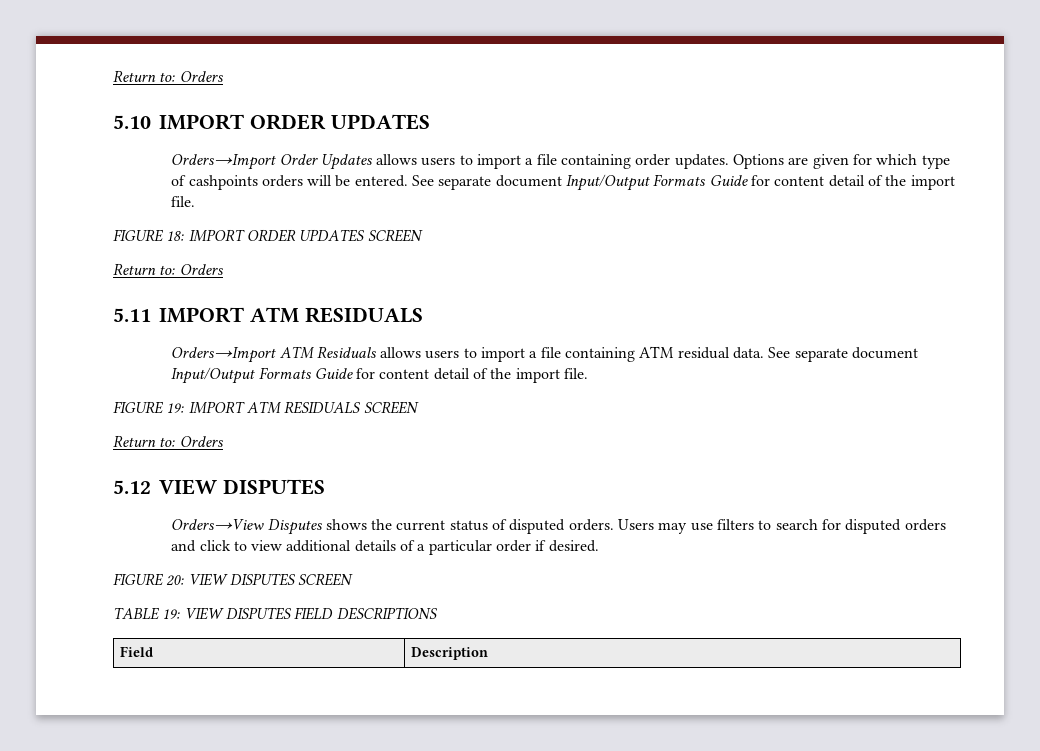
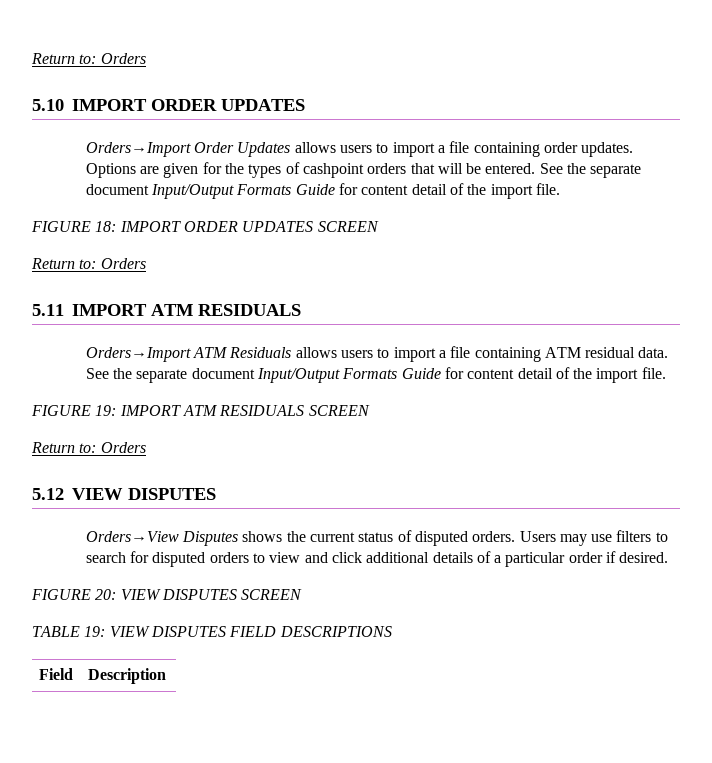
[876,154,950,169] [171,175,303,190] which type of cashpoints orders -> [224,162,435,178] the types of cashpoint orders that
(435, 180) none -> [567,163,587,174] the
(791, 352) none -> [112,368,132,379] the
[171,540,283,552] and click to view -> [252,552,362,563] to view and click

